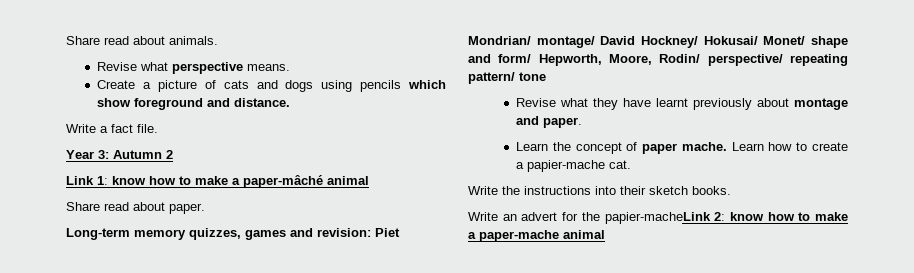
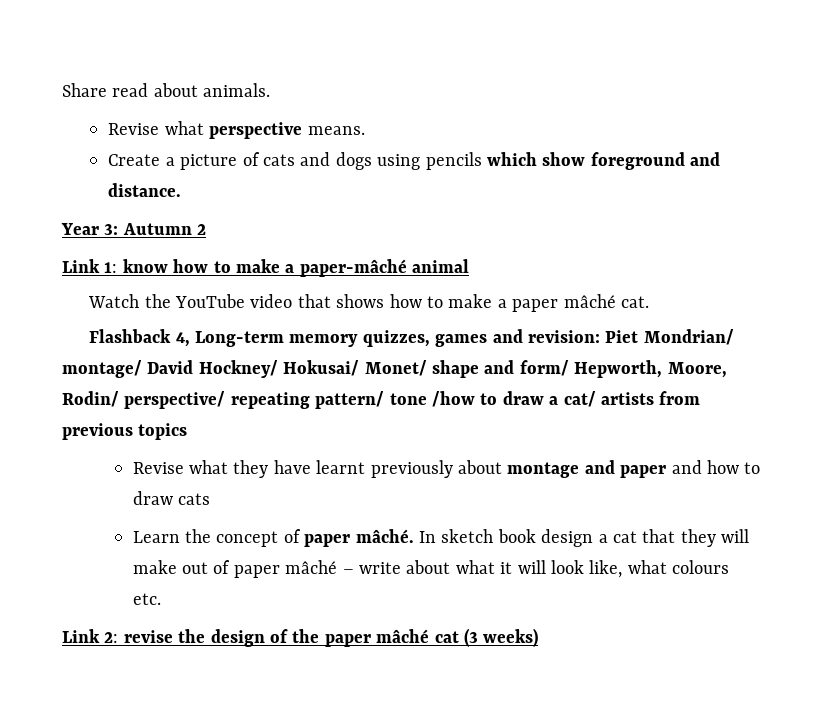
[66,124,158,133] // Write a fact file. -> (182, 190) none
[66,202,205,214] Share read about paper. // -> [88,294,649,312] [89,329,190,347] Watch the YouTube video that shows how to make a paper mâché cat. // Flashback 4,
(546, 76) none -> [432,391,701,407] [62,423,188,440] /how to draw a cat/ artists from previous topics
[543,117,583,128] paper. -> [620,460,761,478] [132,491,211,505] paper and how to draw cats
[681,142,848,151] [516,160,632,172] [468,186,731,195] [468,212,848,224] [468,230,605,242] mache. Learn how to create a papier-mache cat. // Write the instructions into their sketch books. // Write an advert for the papier-macheLink 2: know how to make a paper-mache animal -> [355,529,750,547] [132,560,730,578] [132,593,161,605] [62,628,539,647] mâché. In sketch book design a cat that they will make out of paper mâché – write about what it will look like, what colours etc. // Link 2: revise the design of the paper mâché cat (3 weeks)

